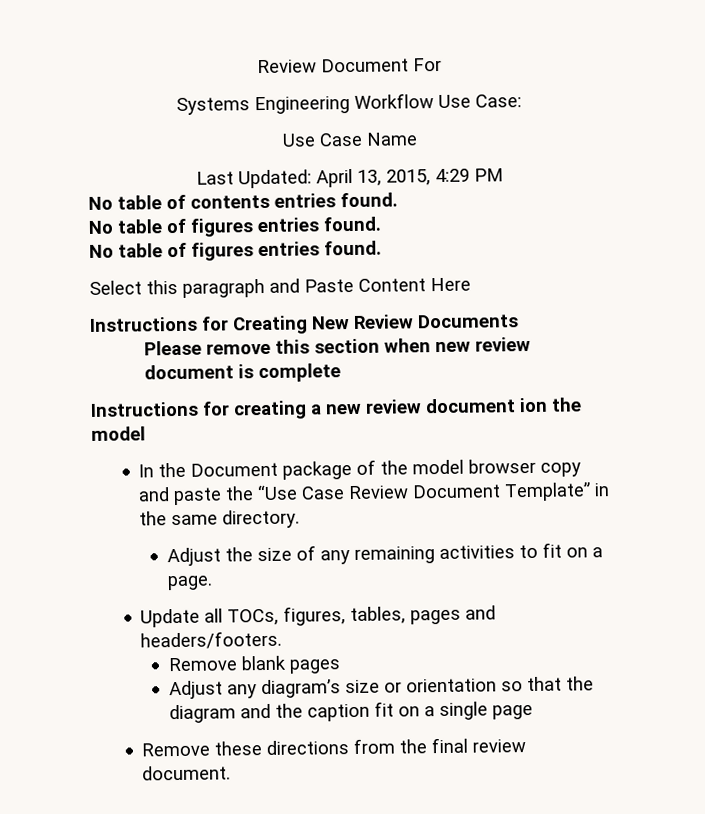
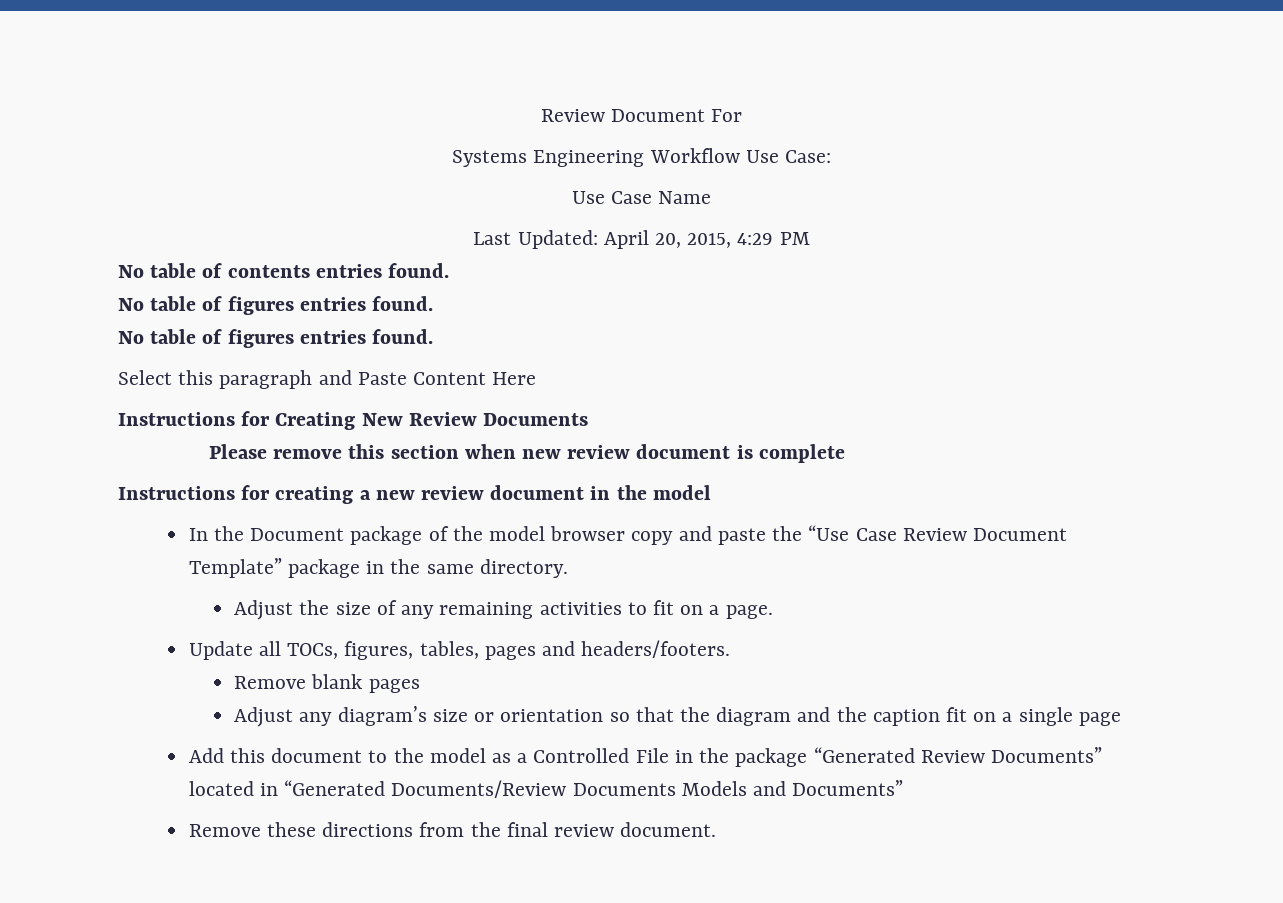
[357,169,382,186] 13, -> [655,233,681,248] 20,
[519,397,548,413] ion -> [590,486,611,500] in
(592, 492) none -> [287,559,360,578] package
(533, 712) none -> [188,747,1102,767] [188,780,904,798] // Add this document to the model as a Controlled File in the package “Generated Review Documents” located in “Generated Documents/Review Documents Models and Documents”

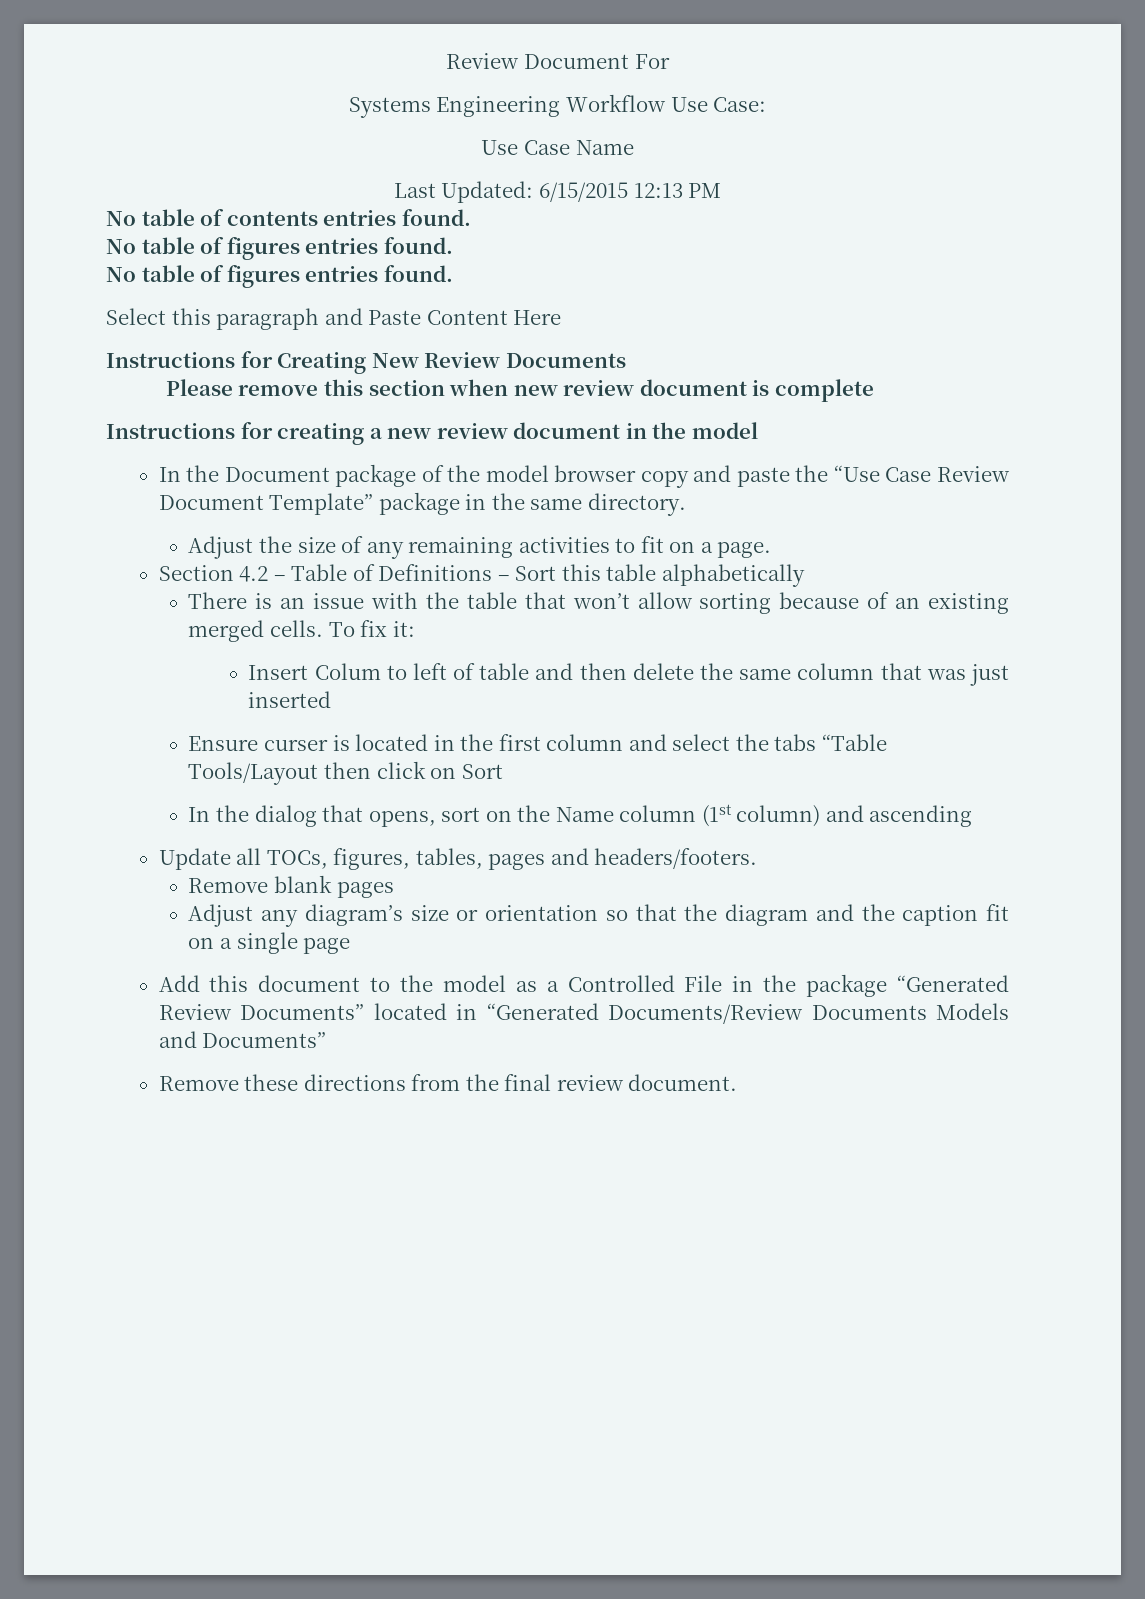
[603,230,774,249] April 20, 2015, 4:29 -> [539,182,683,202] 6/15/2015 12:13
(773, 612) none -> [158,564,805,587] [188,592,1009,614] [188,620,415,642] [248,663,1009,686] [248,691,332,708] [188,734,887,751] [188,761,503,785] [188,804,973,827] // Section 4.2 – Table of Definitions – Sort this table alphabetically // There is an issue with the table that won’t allow sorting because of an existing merged cells. To fix it: // Insert Colum to left of table and then delete the same column that was just inserted // Ensure curser is located in the first column and select the tabs “Table Tools/Layout then click on Sort // In the dialog that opens, sort on the Name column (1st column) and ascending

